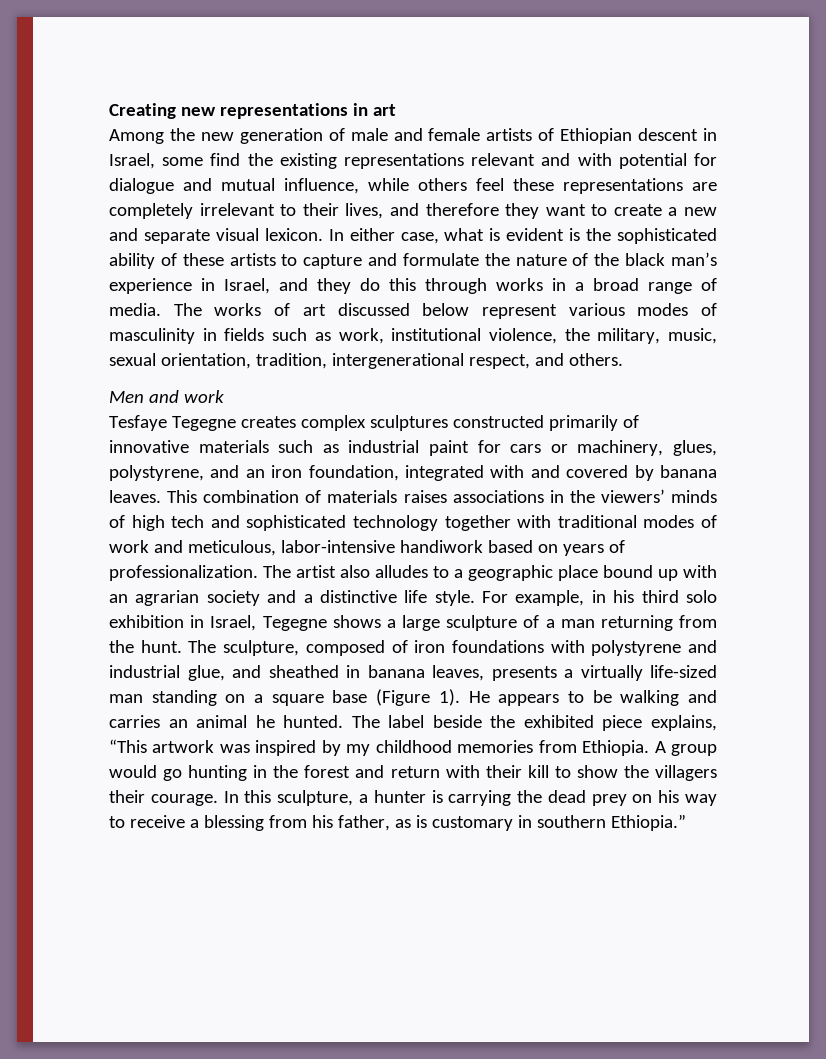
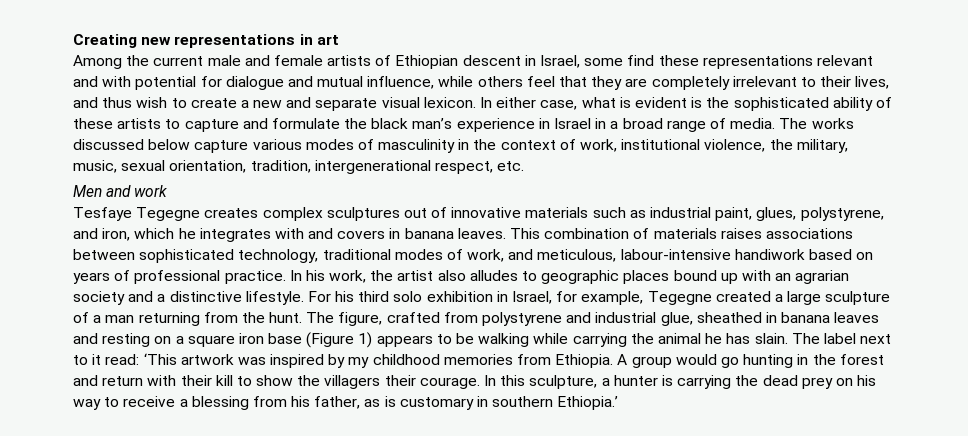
[200,128,345,144] new generation of -> [153,56,204,66] current
[247,153,337,169] the existing -> [658,55,699,66] these
[513,178,683,194] these representations -> [559,76,623,90] that they
[425,203,586,219] therefore they want -> [102,97,168,108] thus wish
[515,253,620,266] nature of the -> (368, 123) none
[224,278,543,294] Israel, and they do this through works -> [554,118,592,129] Israel
[274,303,326,316] of art -> (854, 123) none
[481,304,557,319] represent -> [194,140,249,153] capture
[224,328,331,341] fields such as -> [473,139,576,150] the context of
[534,353,623,366] and others. -> [497,161,525,171] etc.
[452,415,618,431] constructed primarily -> [403,208,427,218] out
[429,440,718,456] [109,465,654,481] paint for cars or machinery, glues, polystyrene, and an iron foundation, integrated with and covered by -> [715,207,884,221] [73,228,401,242] paint, glues, polystyrene, and iron, which he integrates with and covers in
[549,489,718,503] [109,515,552,531] in the viewers’ minds of high tech and sophisticated technology together with -> [73,249,319,263] between sophisticated technology,
[109,540,149,553] work -> [467,249,505,262] work,
[280,540,395,553] labor-intensive -> [620,249,731,260] labour-intensive
[109,565,291,581] professionalization. The -> [134,270,394,284] professional practice. In his work, the
[454,565,598,581] a geographic place -> [541,270,670,284] geographic places
[404,590,606,606] life style. For example, in -> [245,291,331,305] lifestyle. For
[262,615,381,631] Tegegne shows -> [556,291,771,305] for example, Tegegne created
[223,640,585,656] sculpture, composed of iron foundations with -> [338,312,478,326] figure, crafted from
[232,665,261,678] and -> (693, 319) none
[432,665,717,681] [109,690,217,706] leaves, presents a virtually life-sized man standing -> [834,312,880,323] [73,333,151,347] leaves and resting
(324, 700) none -> [238,333,264,344] iron
[438,689,490,706] 1). He -> [358,332,373,348] 1)
[688,690,717,703] [109,715,717,731] [109,739,147,753] and carries an animal he hunted. The label beside the exhibited piece explains, “This -> [533,333,892,347] [73,353,177,365] while carrying the animal he has slain. The label next to it read: ‘This
[610,814,686,831] Ethiopia.” -> [557,396,619,410] Ethiopia.’

